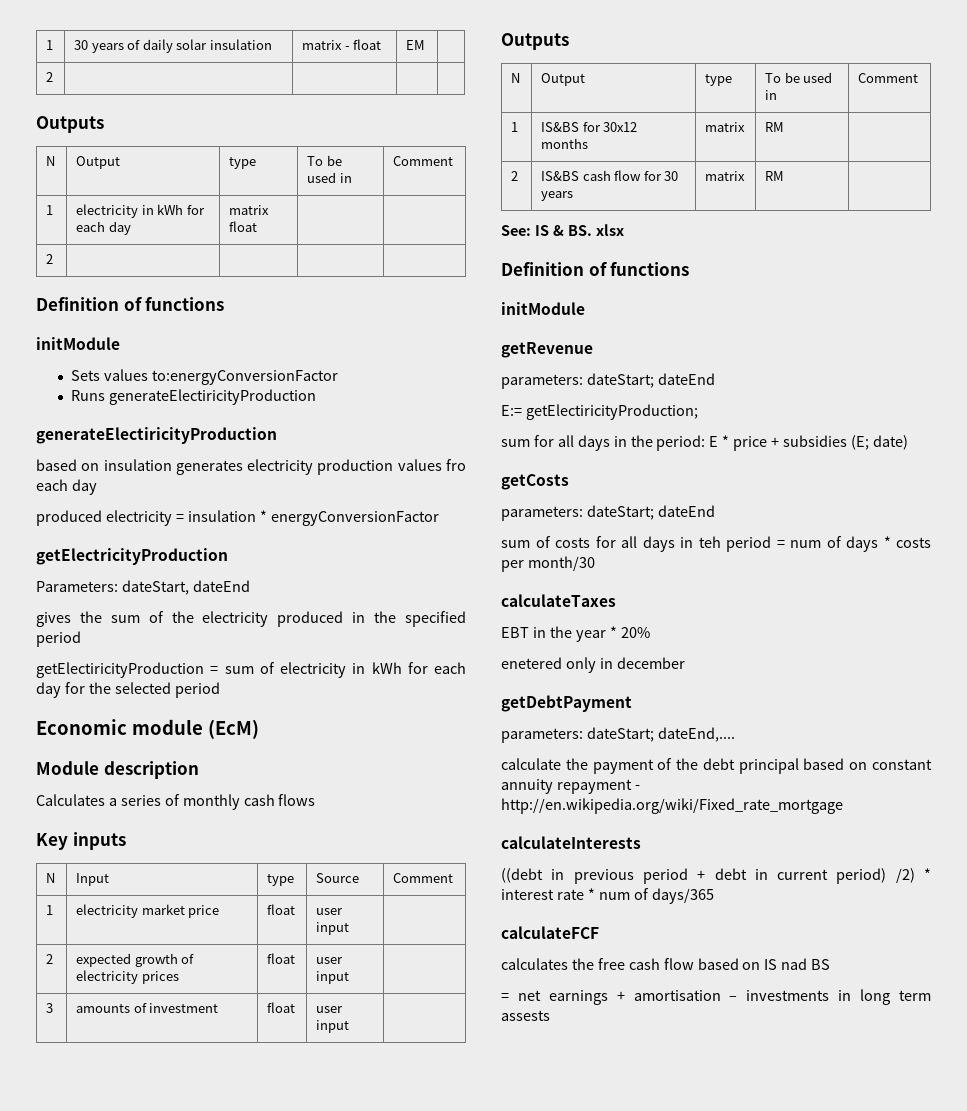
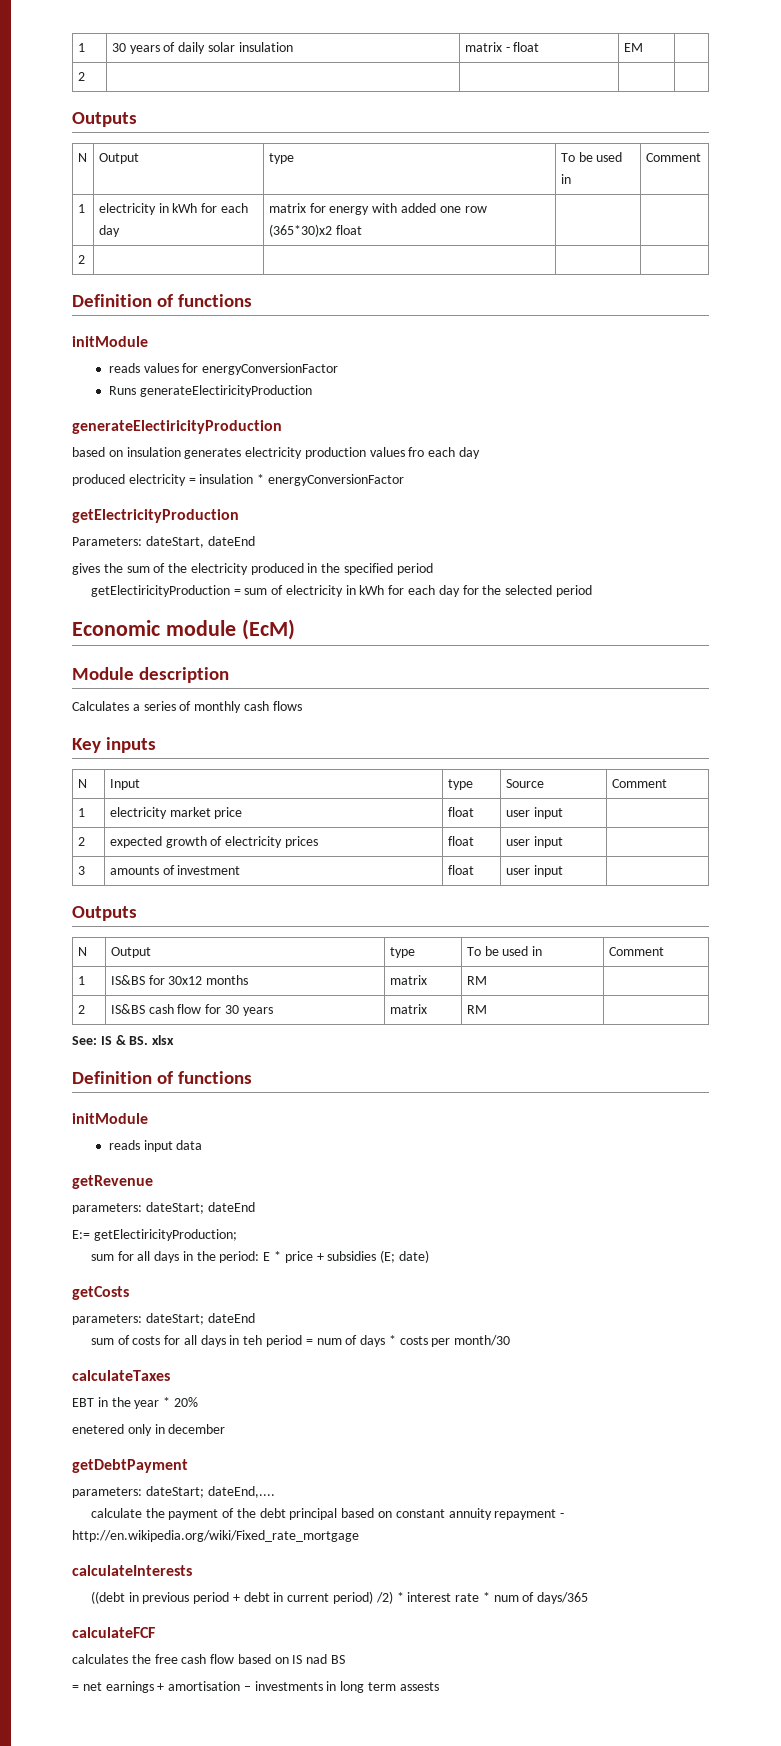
(270, 210) none -> [309,203,487,215] [268,224,332,237] for energy with added one row (365*30)x2
[70,369,338,385] Sets values to:energyConversionFactor -> [108,363,339,375] reads values for energyConversionFactor
(585, 308) none -> [108,1140,203,1152] // reads input data

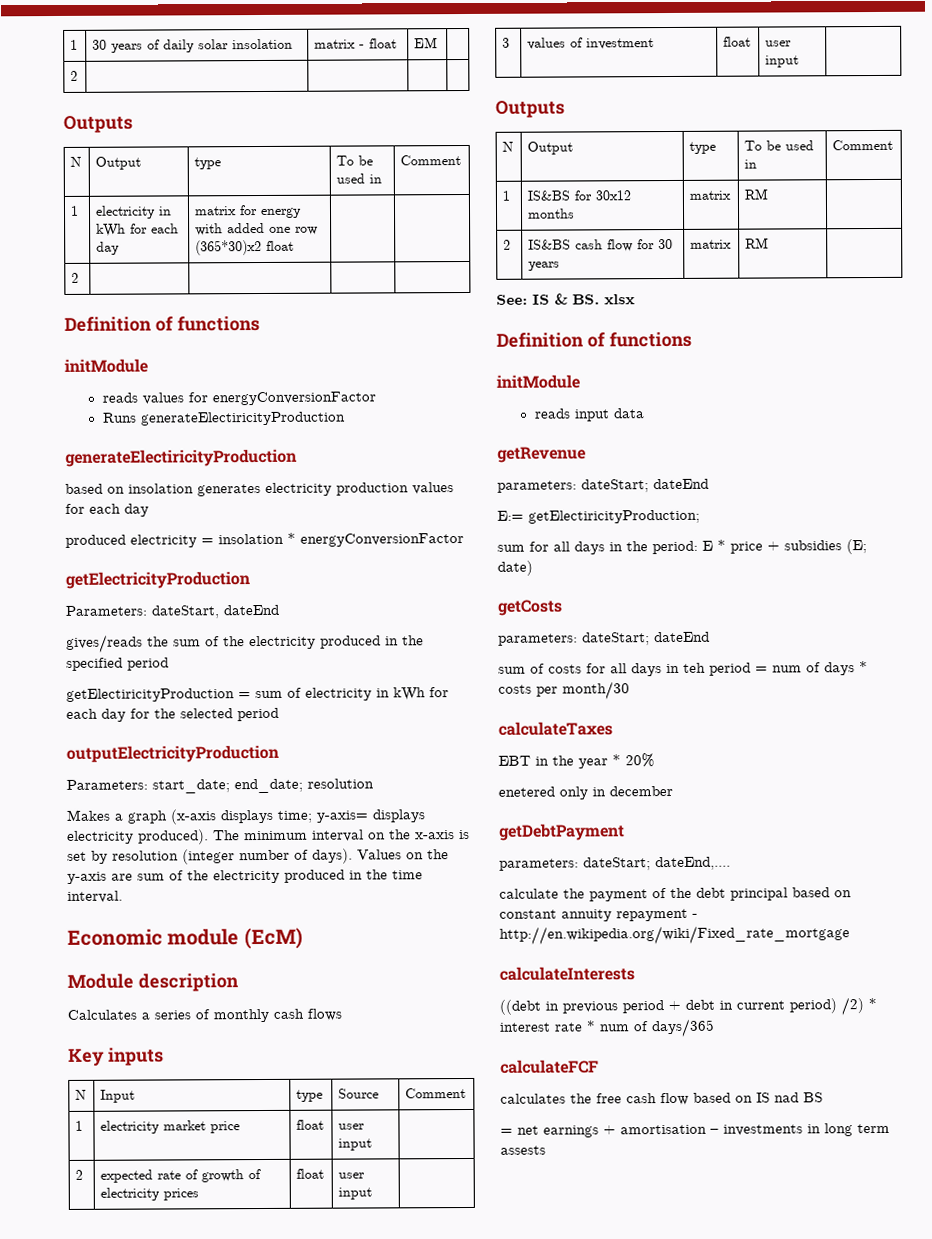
[238,42,293,52] insulation -> [231,38,293,50] insolation
[126,447,181,457] insulation -> [128,483,194,494] insolation
[408,447,425,457] fro -> [65,503,85,514] for
[199,474,254,484] insulation -> [218,533,284,545] insolation
[72,563,100,575] gives -> [66,634,143,653] gives/reads
(592, 591) none -> [66,744,279,763] [66,778,374,794] [66,809,425,825] [67,829,470,845] [67,848,449,865] [67,869,423,884] [67,890,123,903] // outputElectricityProduction // Parameters: start_date; end_date; resolution // Makes a graph (x-axis displays time; y-axis= displays electricity produced). The minimum interval on the x-axis is set by resolution (integer number of days). Values on the y-axis are sum of the electricity produced in the time interval.
(162, 842) none -> [156,1169,198,1180] rate of
[109,866,159,875] amounts -> [526,37,566,50] values

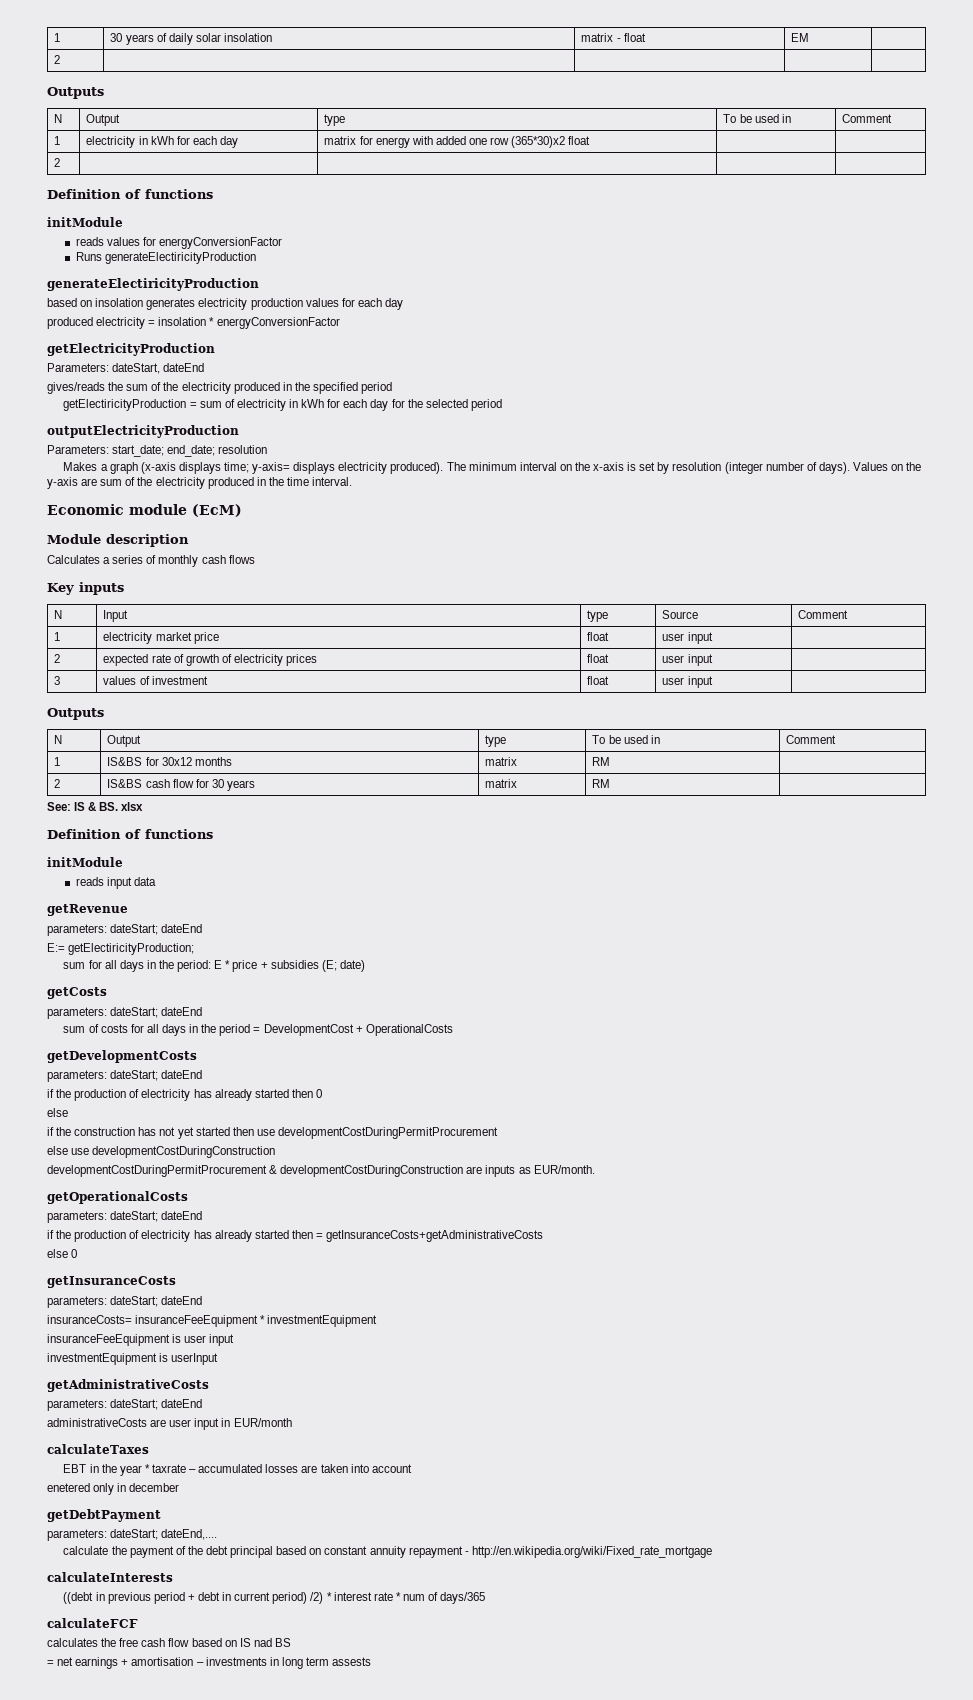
[683,662,706,673] teh -> [201,1024,217,1033] the
[772,661,868,676] [498,681,630,700] num of days * costs per month/30 -> [263,1024,453,1036] [47,1050,197,1063] [47,1070,203,1082] [47,1089,322,1101] [47,1108,68,1117] [47,1127,498,1139] [47,1146,276,1158] [47,1165,595,1177] [47,1191,188,1204] [47,1211,203,1223] [47,1230,544,1242] [47,1249,78,1258] [47,1276,176,1288] [47,1296,203,1308] [47,1315,378,1327] [47,1334,235,1346] [47,1353,219,1365] [47,1379,209,1392] [47,1399,203,1411] [47,1418,292,1430] DevelopmentCost + OperationalCosts // getDevelopmentCosts // parameters: dateStart; dateEnd // if the production of electricity has already started then 0 // else // if the construction has not yet started then use developmentCostDuringPermitProcurement // else use developmentCostDuringConstruction // developmentCostDuringPermitProcurement & developmentCostDuringConstruction are inputs as EUR/month. // getOperationalCosts // parameters: dateStart; dateEnd // if the production of electricity has already started then = getInsuranceCosts+getAdministrativeCosts // else 0 // getInsuranceCosts // parameters: dateStart; dateEnd // insuranceCosts= insuranceFeeEquipment * investmentEquipment // insuranceFeeEquipment is user input // investmentEquipment is userInput // getAdministrativeCosts // parameters: dateStart; dateEnd // administrativeCosts are user input in EUR/month
[625,753,655,768] 20% -> [151,1464,412,1473] taxrate – accumulated losses are taken into account

